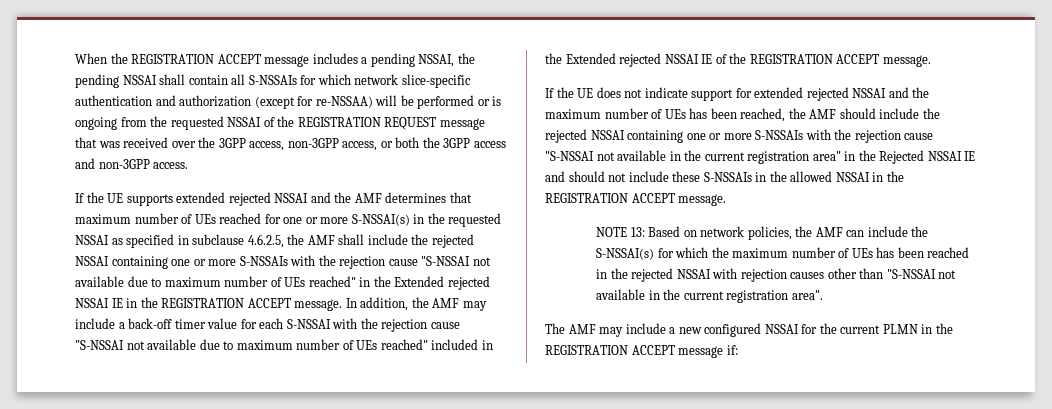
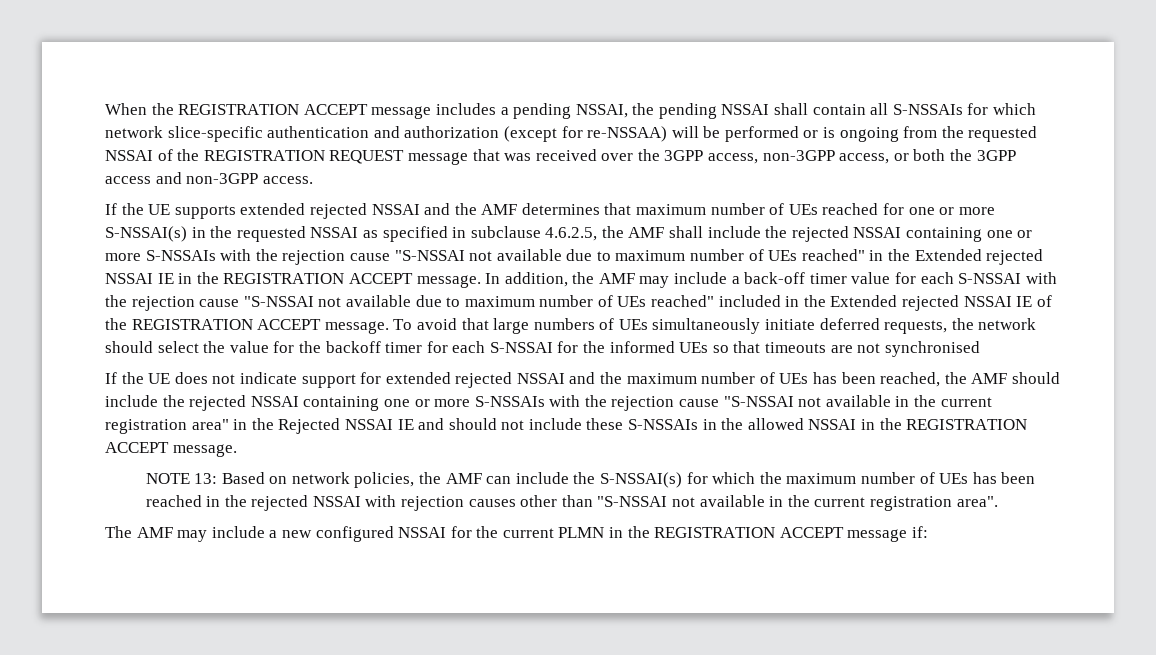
(931, 61) none -> [393,318,1037,334] [105,341,980,357] To avoid that large numbers of UEs simultaneously initiate deferred requests, the network should select the value for the backoff timer for each S-NSSAI for the informed UEs so that timeouts are not synchronised

